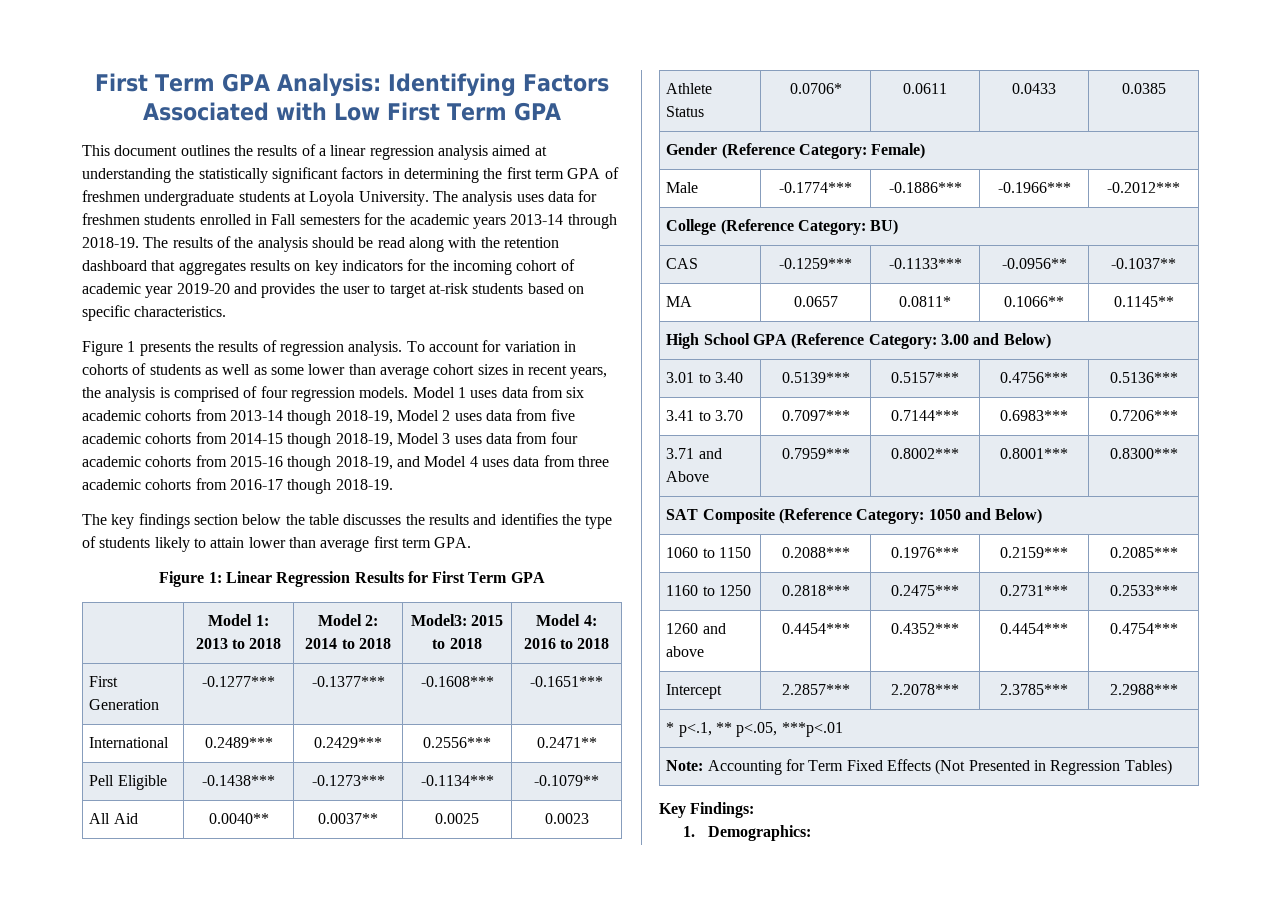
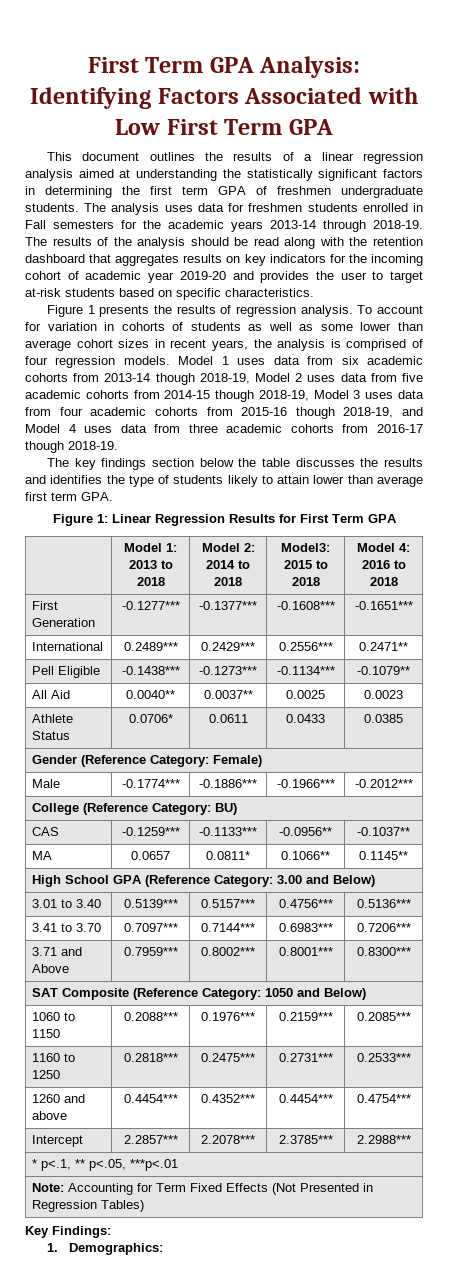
[238,191,429,206] students at Loyola University. -> [25,203,79,212] students.

